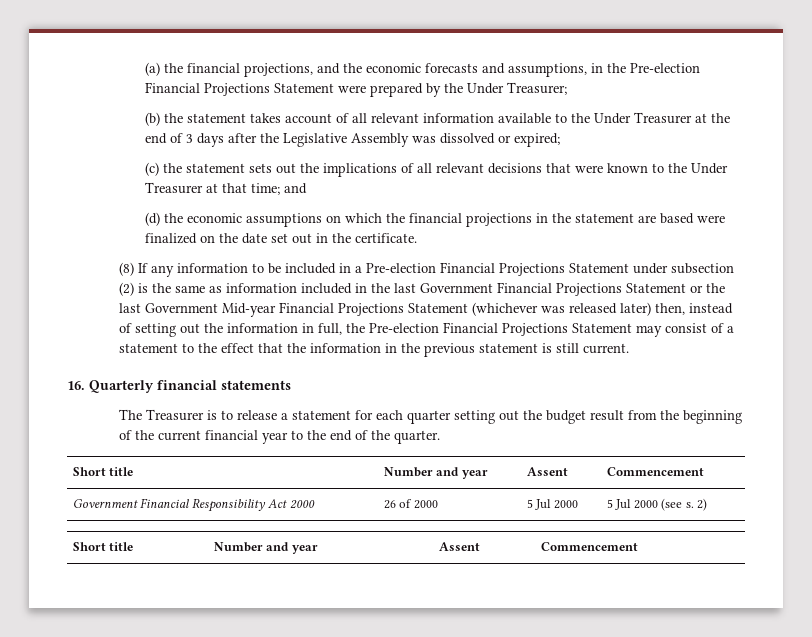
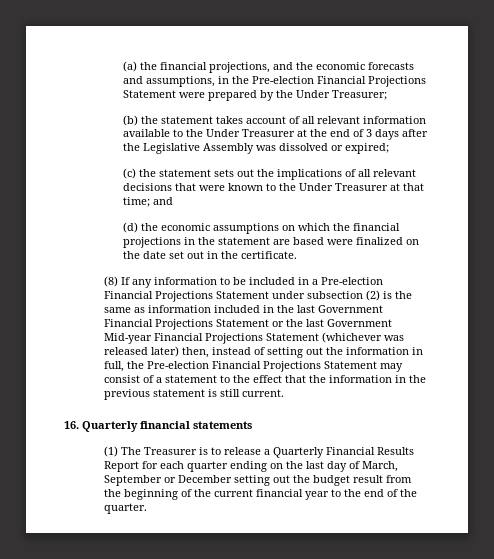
(291, 385) none -> [103,446,118,457] (1)
[291,410,451,424] statement for each quarter -> [272,447,414,458] [103,461,398,472] [103,475,232,486] Quarterly Financial Results Report for each quarter ending on the last day of March, September or December
[72,467,134,476] [383,467,488,479] [526,467,568,476] [606,467,704,476] [72,498,315,512] [383,499,438,509] [526,499,578,510] [606,498,708,511] [72,542,134,551] [213,542,318,554] [438,542,480,551] [540,542,638,551] // Short title | Number and year | Assent | Commencement // Government Financial Responsibility Act 2000 | 26 of 2000 | 5 Jul 2000 | 5 Jul 2000 (see s. 2) // Short title | Number and year | Assent | Commencement -> (147, 508) none

